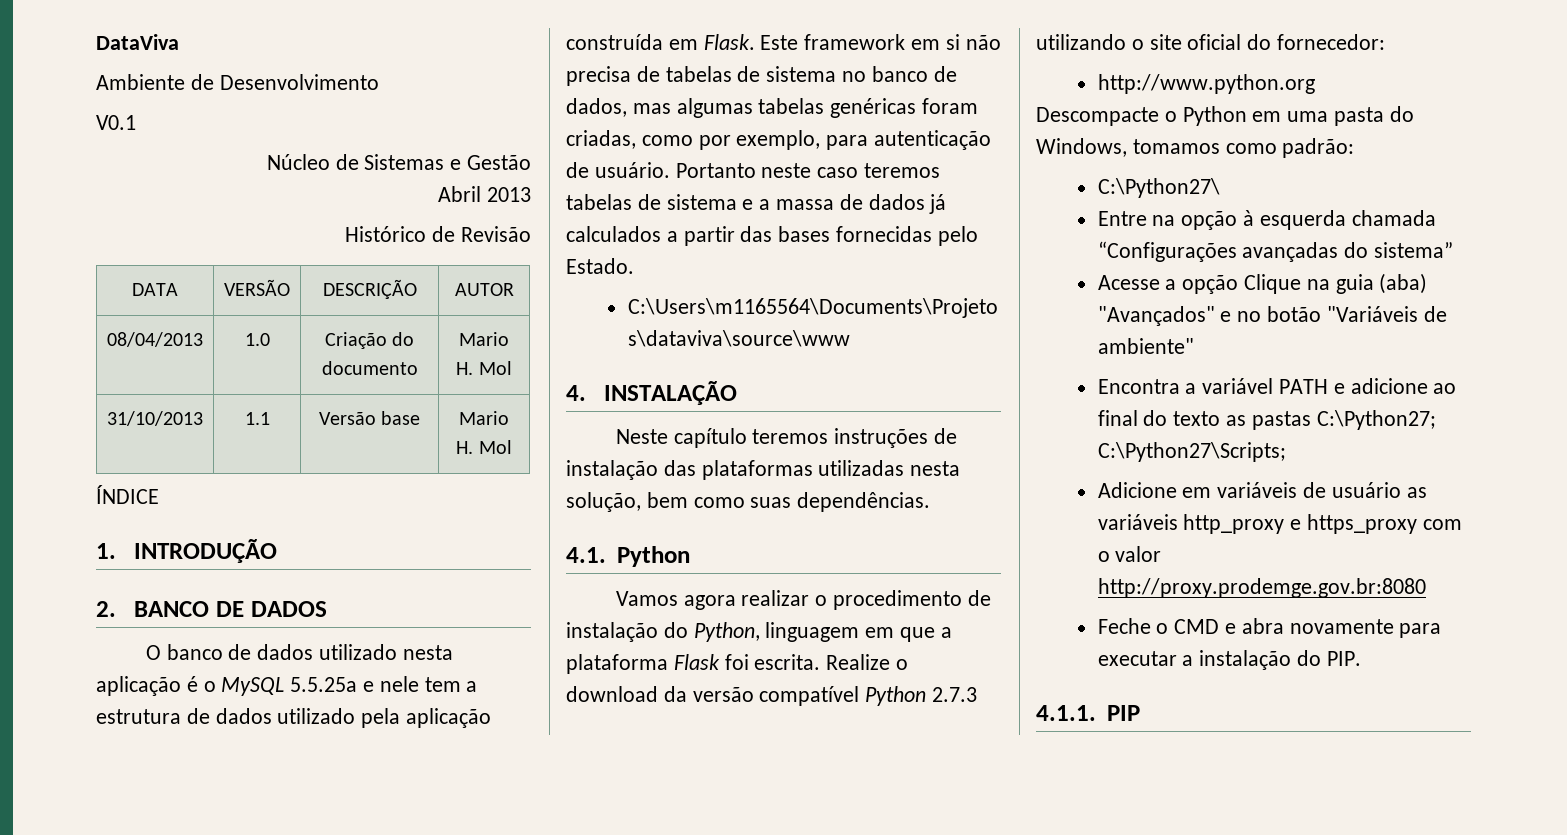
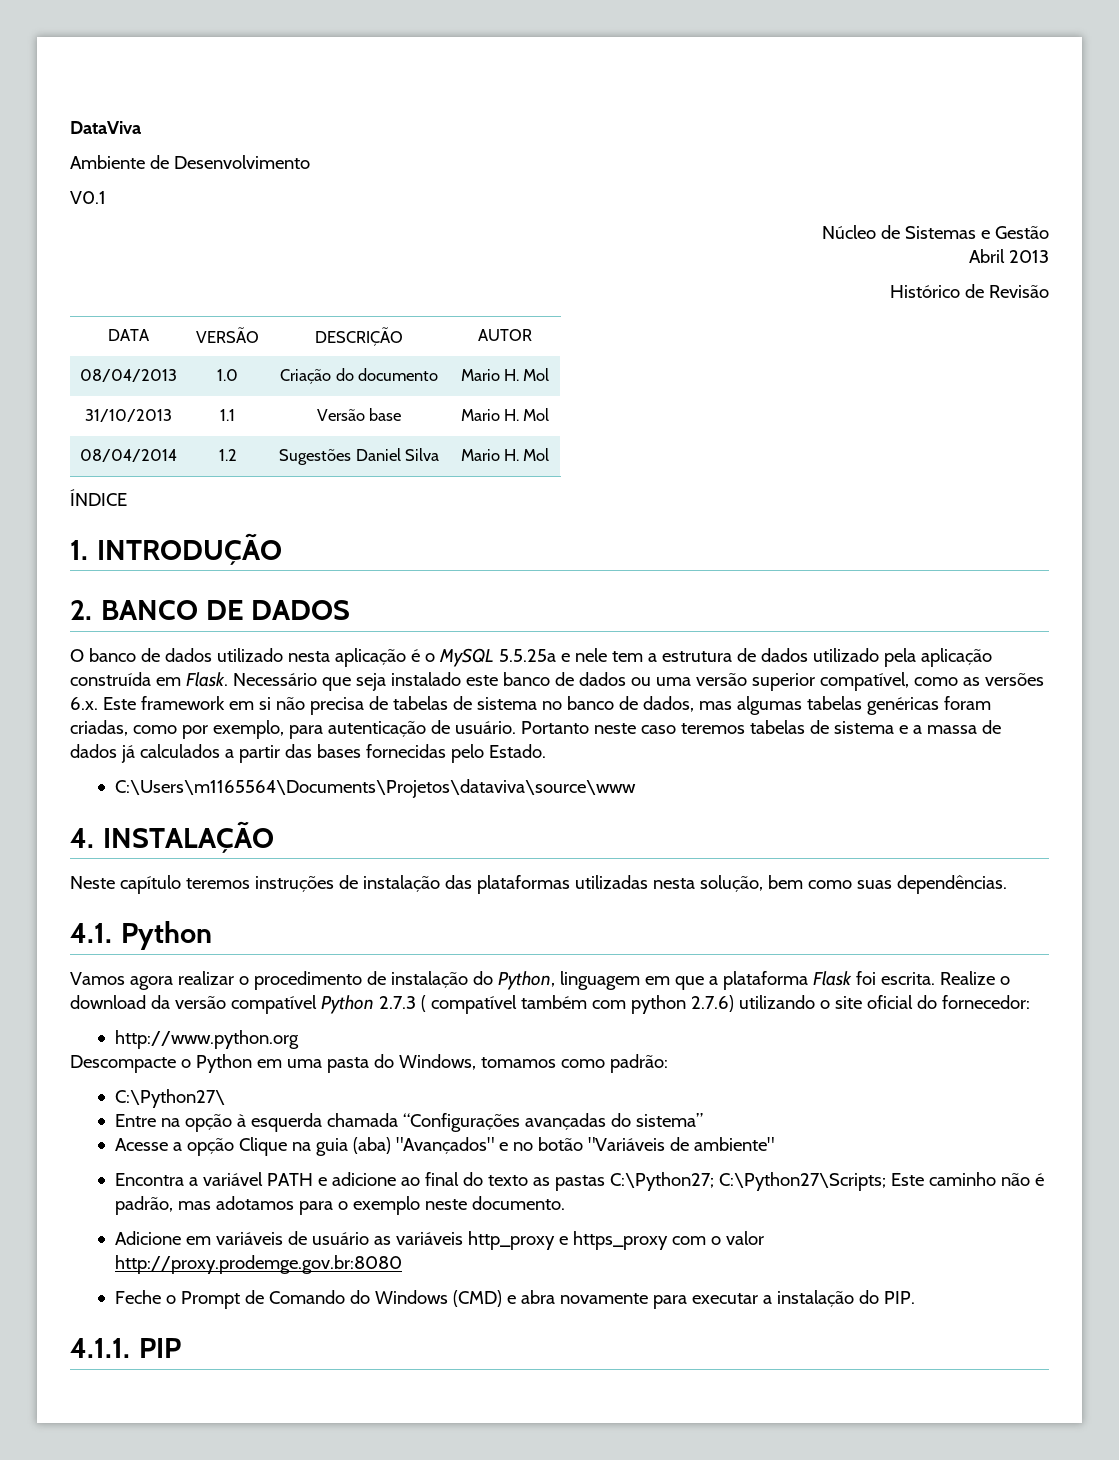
(512, 447) none -> [80,449,177,462] [218,449,237,461] [279,448,439,465] [460,448,550,461] // 08/04/2014 | 1.2 | Sugestões Daniel Silva | Mario H. Mol
(755, 42) none -> [232,672,1044,691] [70,697,98,710] Necessário que seja instalado este banco de dados ou uma versão superior compatível, como as versões 6.x.
(978, 694) none -> [420,995,734,1014] ( compatível também com python 2.7.6)
(1286, 452) none -> [890,1172,1044,1186] [114,1196,565,1215] Este caminho não é padrão, mas adotamos para o exemplo neste documento.
[1174,619,1220,634] CMD -> [180,1290,502,1309] Prompt de Comando do Windows (CMD)

